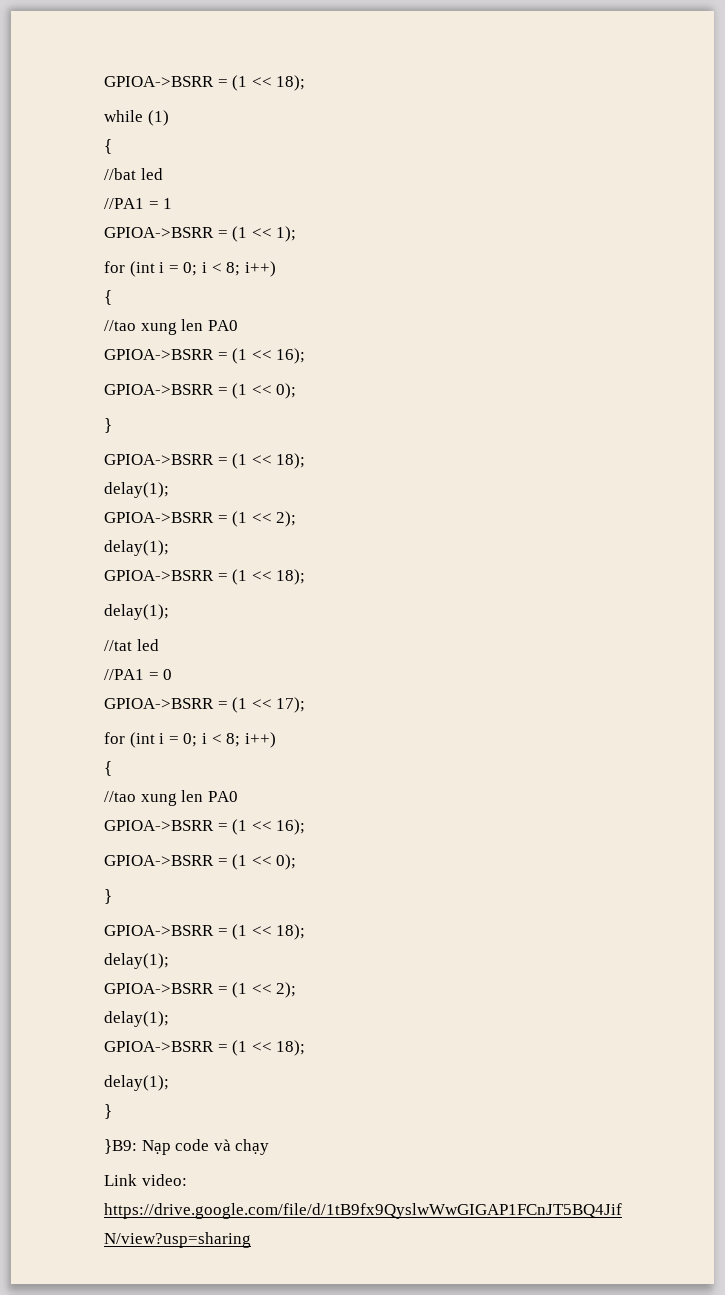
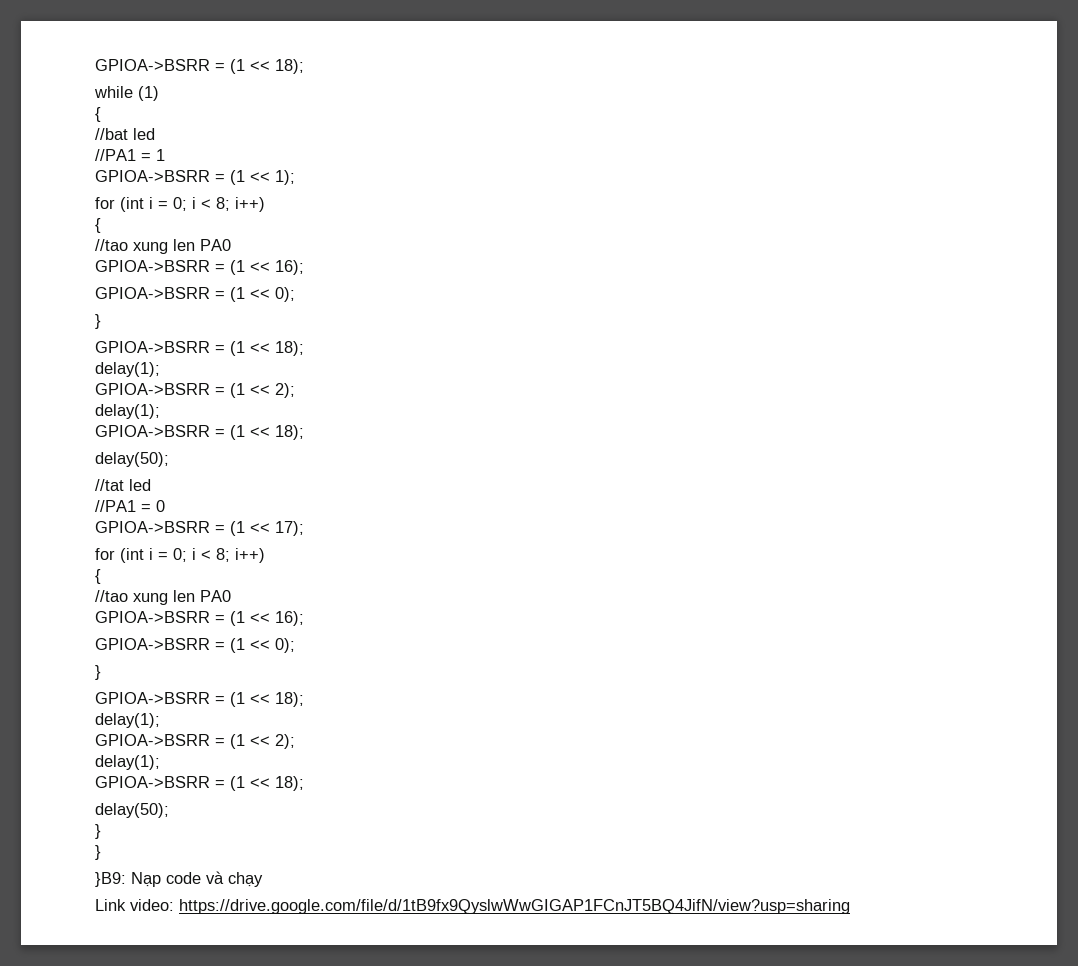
[104,604,169,620] delay(1); -> [95,452,169,467] delay(50);
[104,1075,169,1091] delay(1); -> [95,803,169,818] [95,824,101,839] delay(50); // }

